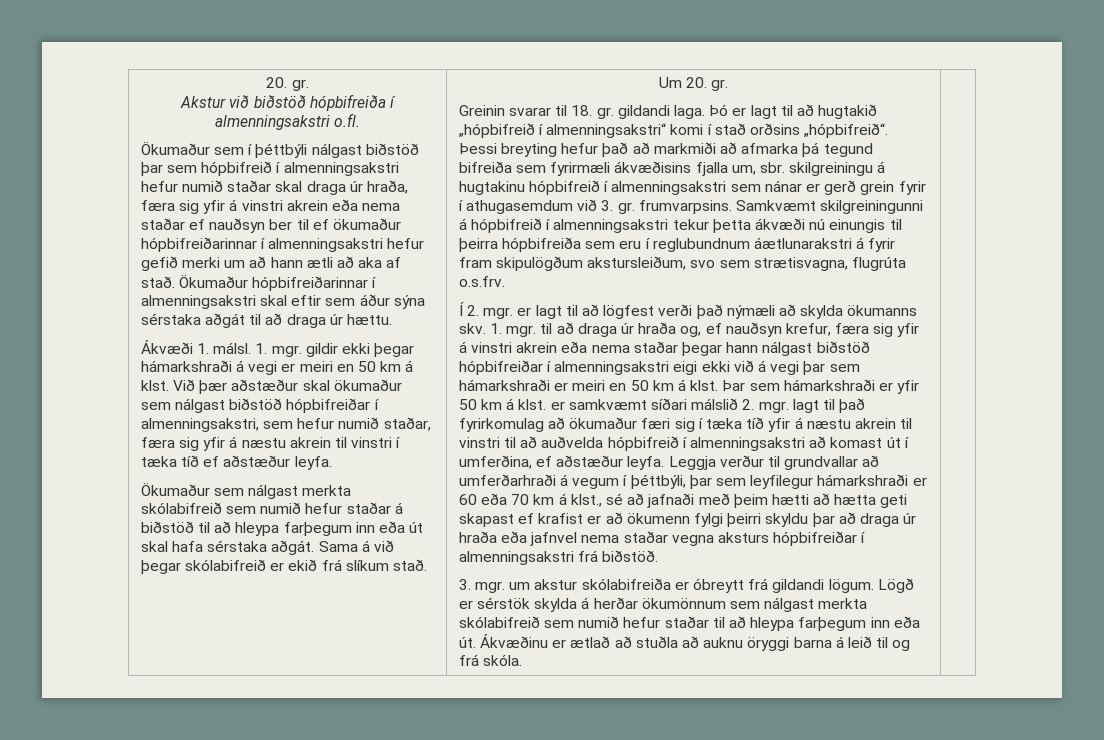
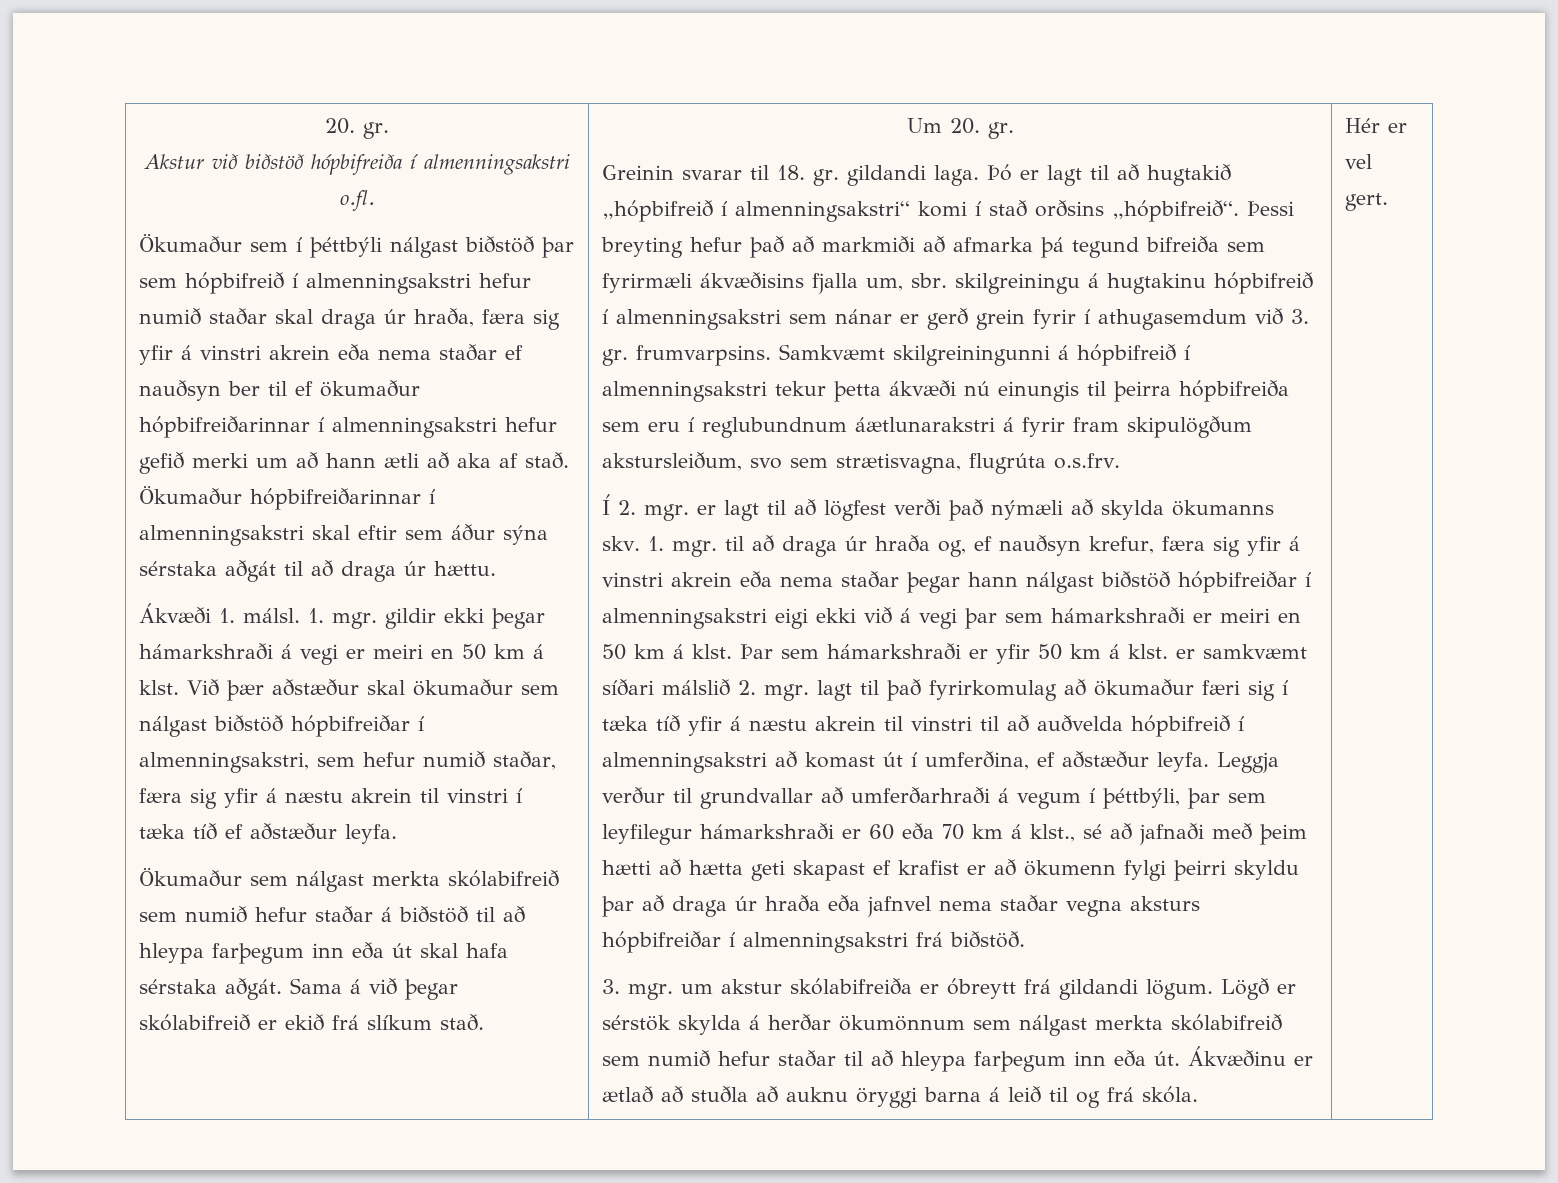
(523, 660) none -> [1345,118,1408,133] [1345,154,1373,169] [1345,193,1389,211] Hér er vel gert.

